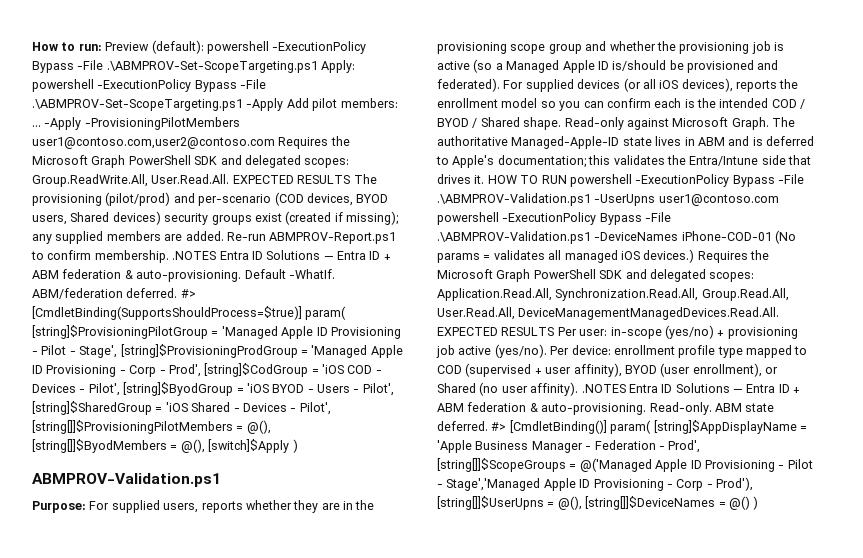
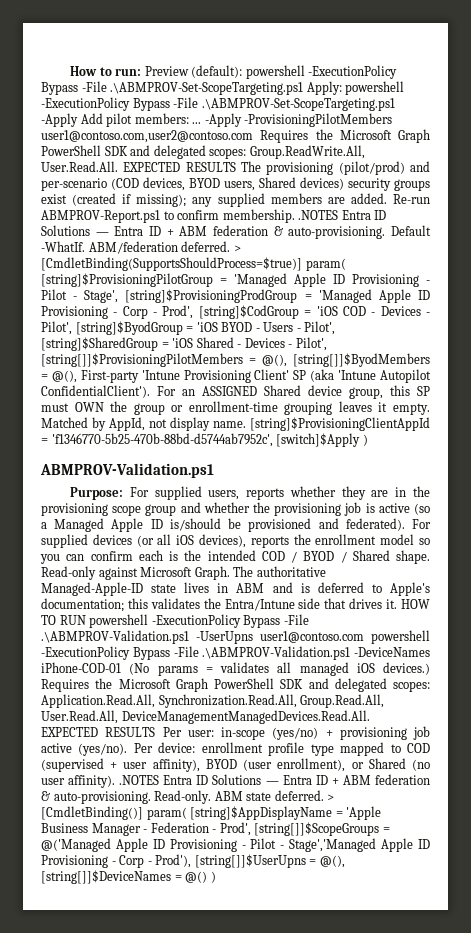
[180,289,196,298] #> -> [233,245,241,252] >
(205, 446) none -> [80,369,432,383] [41,385,430,399] [41,401,430,415] [41,417,430,431] [41,433,273,447] First-party 'Intune Provisioning Client' SP (aka 'Intune Autopilot ConfidentialClient'). For an ASSIGNED Shared device group, this SP must OWN the group or enrollment-time grouping leaves it empty. Matched by AppId, not display name. [string]$ProvisioningClientAppId = 'f1346770-5b25-470b-88bd-d5744ab7952c',
[491,422,507,431] #> -> [327,794,335,801] >

